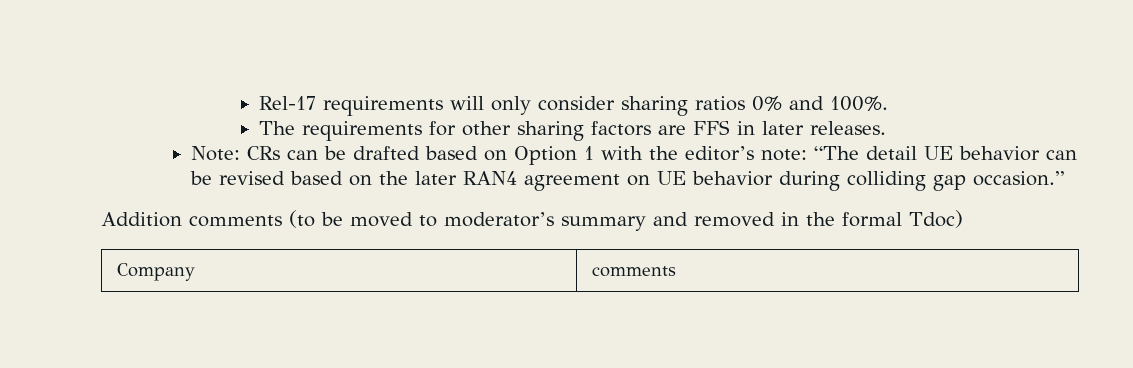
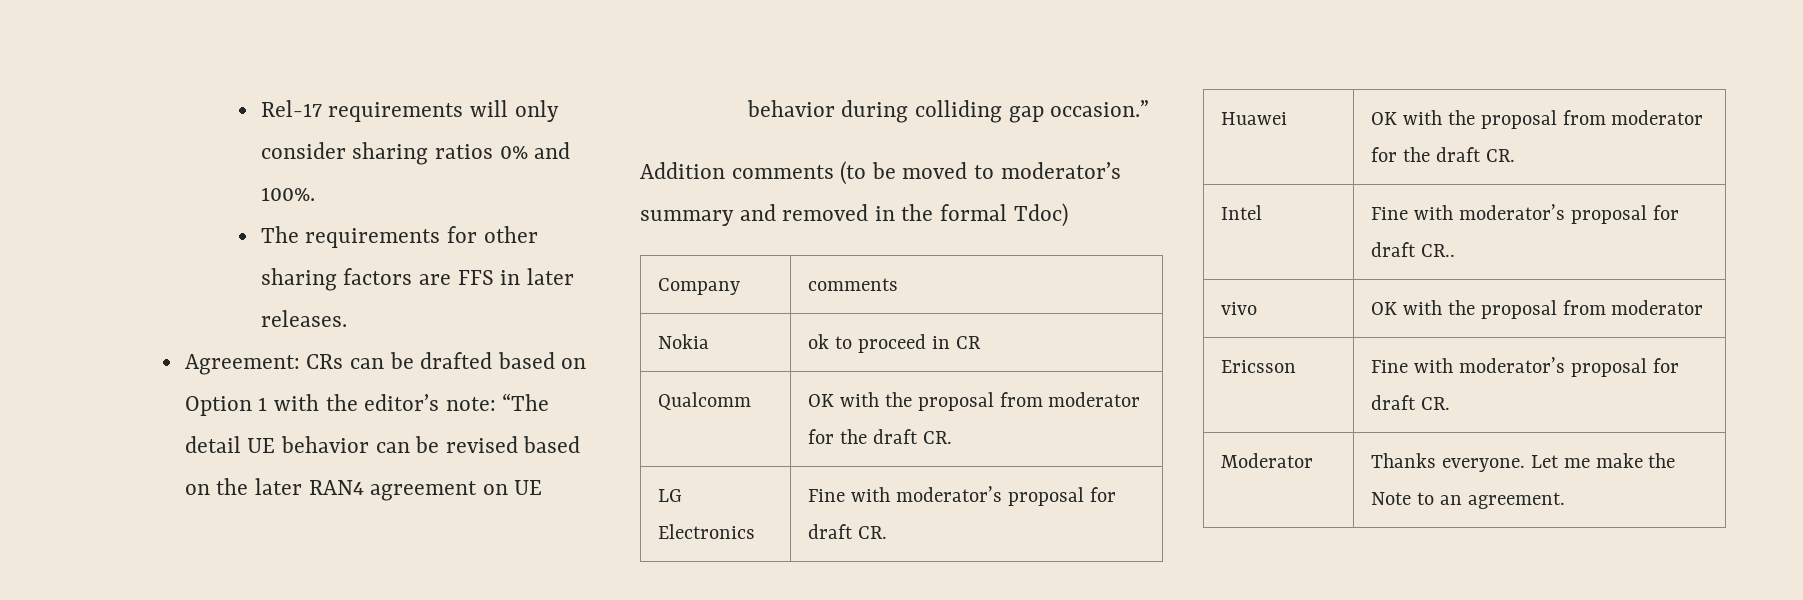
[191,146,241,161] Note: -> [184,354,300,375] Agreement:
(676, 271) none -> [657,334,709,349] [807,334,981,353] [657,392,751,410] [807,392,1141,411] [807,429,952,444] [657,489,682,502] [657,524,755,539] [807,486,1116,506] [807,524,887,539] [1220,112,1287,125] [1370,110,1704,129] [1370,147,1515,162] [1220,205,1262,220] [1370,204,1679,224] [1370,242,1455,257] [1220,302,1257,315] [1370,300,1704,319] [1220,360,1296,373] [1370,357,1679,377] [1370,395,1450,410] [1220,453,1313,468] [1370,453,1676,472] [1370,492,1565,509] // Nokia | ok to proceed in CR // Qualcomm | OK with the proposal from moderator for the draft CR. // LG Electronics | Fine with moderator’s proposal for draft CR. // Huawei | OK with the proposal from moderator for the draft CR. // Intel | Fine with moderator’s proposal for draft CR.. // vivo | OK with the proposal from moderator // Ericsson | Fine with moderator’s proposal for draft CR. // Moderator | Thanks everyone. Let me make the Note to an agreement.

